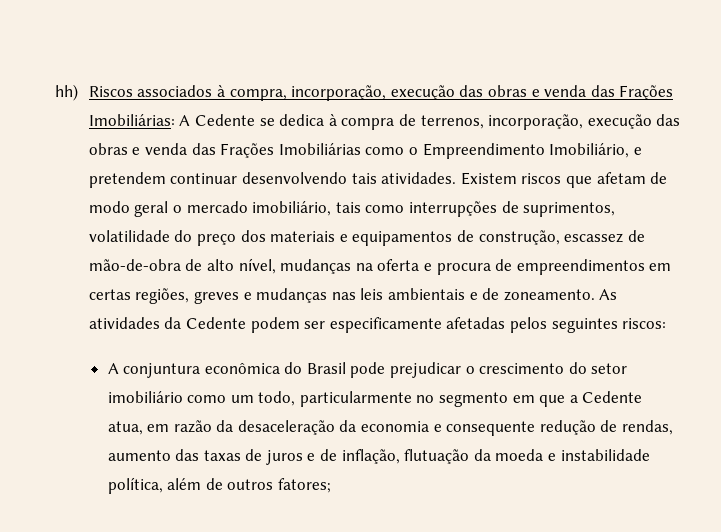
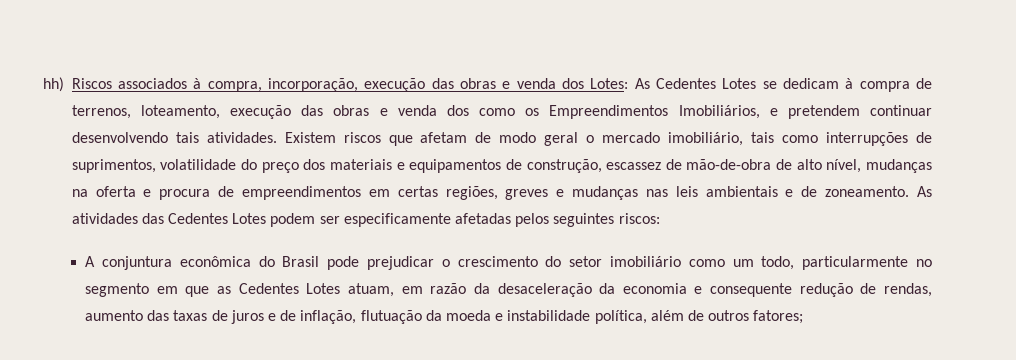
[590,85,674,100] [88,114,325,126] das Frações Imobiliárias: A Cedente se dedica -> [562,78,840,89] dos Lotes: As Cedentes Lotes se dedicam
[488,114,681,130] [88,143,630,159] incorporação, execução das obras e venda das Frações Imobiliárias como o Empreendimento Imobiliário, -> [140,105,760,119] loteamento, execução das obras e venda dos como os Empreendimentos Imobiliários,
[164,317,246,329] da Cedente -> [141,213,267,224] das Cedentes Lotes
[569,391,643,403] [107,421,143,435] a Cedente atua, -> [217,283,394,297] as Cedentes Lotes atuam,

